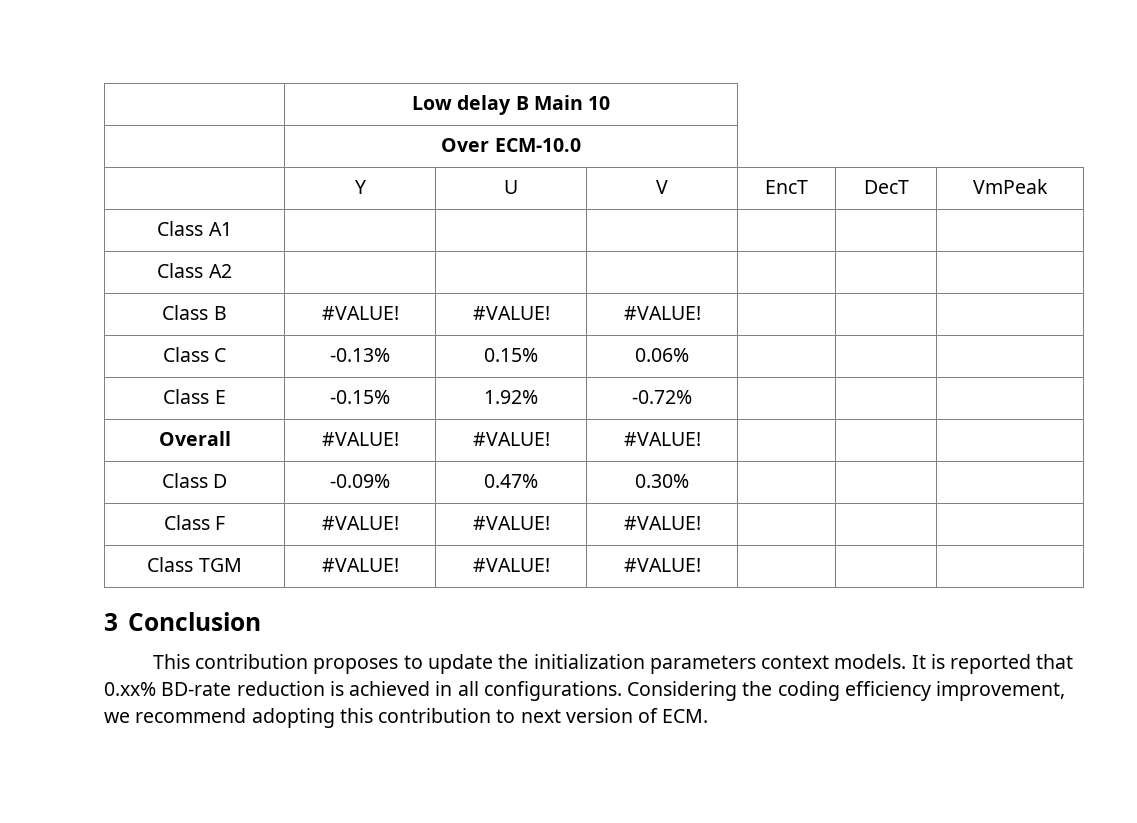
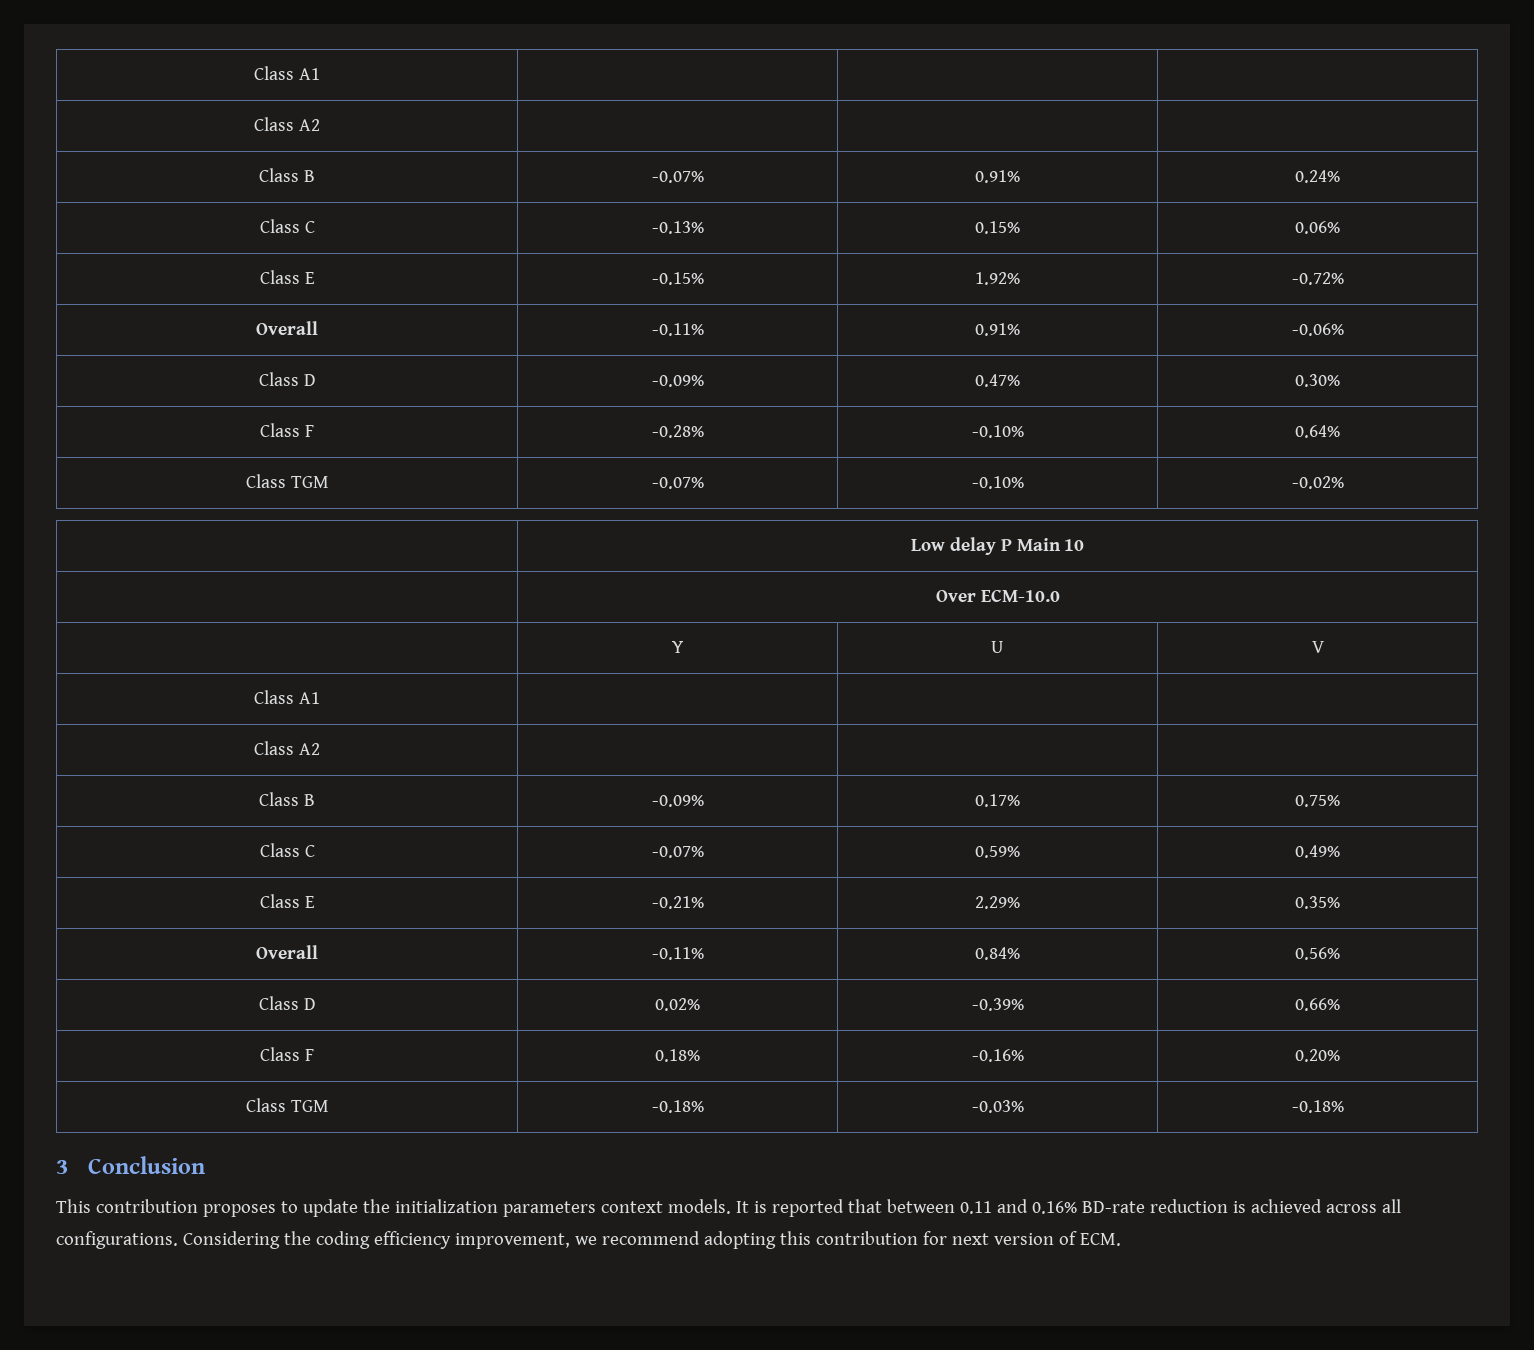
(411, 103) none -> [254,66,320,80] [254,117,320,131] [259,168,315,182] [651,171,704,183] [975,170,1020,183] [1295,170,1340,183] [259,219,315,233] [651,221,704,234] [975,221,1020,234] [1295,221,1340,234] [259,270,315,284] [651,272,704,285] [975,272,1020,285] [1291,272,1344,285] [256,321,318,335] [651,323,704,336] [975,323,1020,336] [1291,323,1344,336] [258,372,316,386] [651,375,704,387] [975,374,1020,387] [1295,374,1340,387] [260,423,314,437] [651,425,704,438] [971,425,1024,438] [1295,425,1340,438] [245,474,329,488] [651,477,704,489] [971,476,1024,489] [1291,476,1344,489] Class A1 | | | // Class A2 | | | // Class B | -0.07% | 0.91% | 0.24% // Class C | -0.13% | 0.15% | 0.06% // Class E | -0.15% | 1.92% | -0.72% // Overall | -0.11% | 0.91% | -0.06% // Class D | -0.09% | 0.47% | 0.30% // Class F | -0.28% | -0.10% | 0.64% // Class TGM | -0.07% | -0.10% | -0.02% //
[515,96,529,110] B -> [1000,539,1012,551] P
[765,180,808,194] [863,180,909,194] [973,179,1048,194] [157,221,232,236] [157,263,232,278] [162,305,227,320] [321,306,399,320] [472,306,550,320] [623,306,701,320] [162,347,227,362] [330,348,390,362] [484,348,538,362] [635,348,689,362] [163,389,226,404] [330,390,390,404] [484,390,538,404] [632,390,692,404] [158,431,231,446] [321,432,399,446] [472,432,550,446] [623,432,701,446] [161,473,228,488] [330,474,390,488] [484,474,538,488] [635,474,689,488] [163,515,226,530] [321,516,399,530] [472,516,550,530] [623,516,701,530] [147,557,242,572] [321,558,399,572] [472,558,550,572] [623,558,701,572] | EncT | DecT | VmPeak // Class A1 | | | | | | // Class A2 | | | | | | // Class B | #VALUE! | #VALUE! | #VALUE! | | | // Class C | -0.13% | 0.15% | 0.06% | | | // Class E | -0.15% | 1.92% | -0.72% | | | // Overall | #VALUE! | #VALUE! | #VALUE! | | | // Class D | -0.09% | 0.47% | 0.30% | | | // Class F | #VALUE! | #VALUE! | #VALUE! | | | // Class TGM | #VALUE! | #VALUE! | #VALUE! | | | -> [254,690,320,704] [254,741,320,755] [259,792,315,806] [651,795,704,807] [975,794,1020,807] [1295,795,1340,807] [259,843,315,857] [651,846,704,858] [975,846,1020,858] [1295,845,1340,858] [259,894,315,908] [651,896,704,909] [975,896,1020,909] [1295,896,1340,909] [256,945,318,959] [651,947,704,960] [975,947,1020,960] [1295,947,1340,960] [258,996,316,1010] [655,998,700,1011] [971,998,1024,1011] [1295,998,1340,1011] [260,1047,314,1061] [655,1049,700,1062] [971,1049,1024,1062] [1295,1049,1340,1062] [245,1098,329,1112] [651,1100,704,1113] [971,1100,1024,1113] [1291,1100,1344,1113] // Class A1 | | | // Class A2 | | | // Class B | -0.09% | 0.17% | 0.75% // Class C | -0.07% | 0.59% | 0.49% // Class E | -0.21% | 2.29% | 0.35% // Overall | -0.11% | 0.84% | 0.56% // Class D | 0.02% | -0.39% | 0.66% // Class F | 0.18% | -0.16% | 0.20% // Class TGM | -0.18% | -0.03% | -0.18%
[104,682,156,696] 0.xx% -> [886,1199,1077,1214] between 0.11 and 0.16%
[435,681,453,696] in -> [1325,1204,1377,1213] across
[496,709,516,723] to -> [922,1231,947,1245] for

